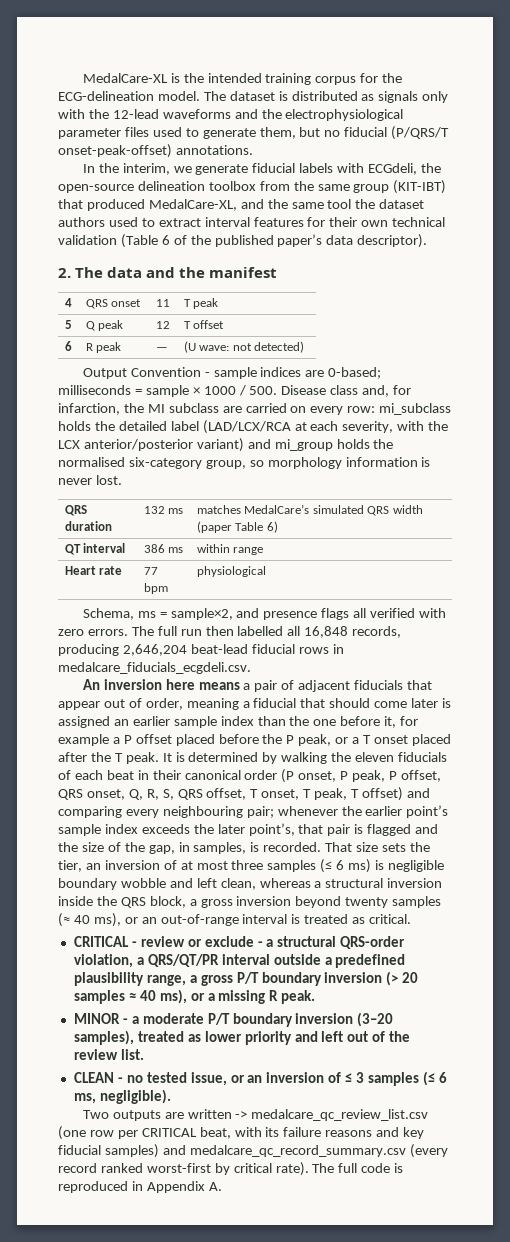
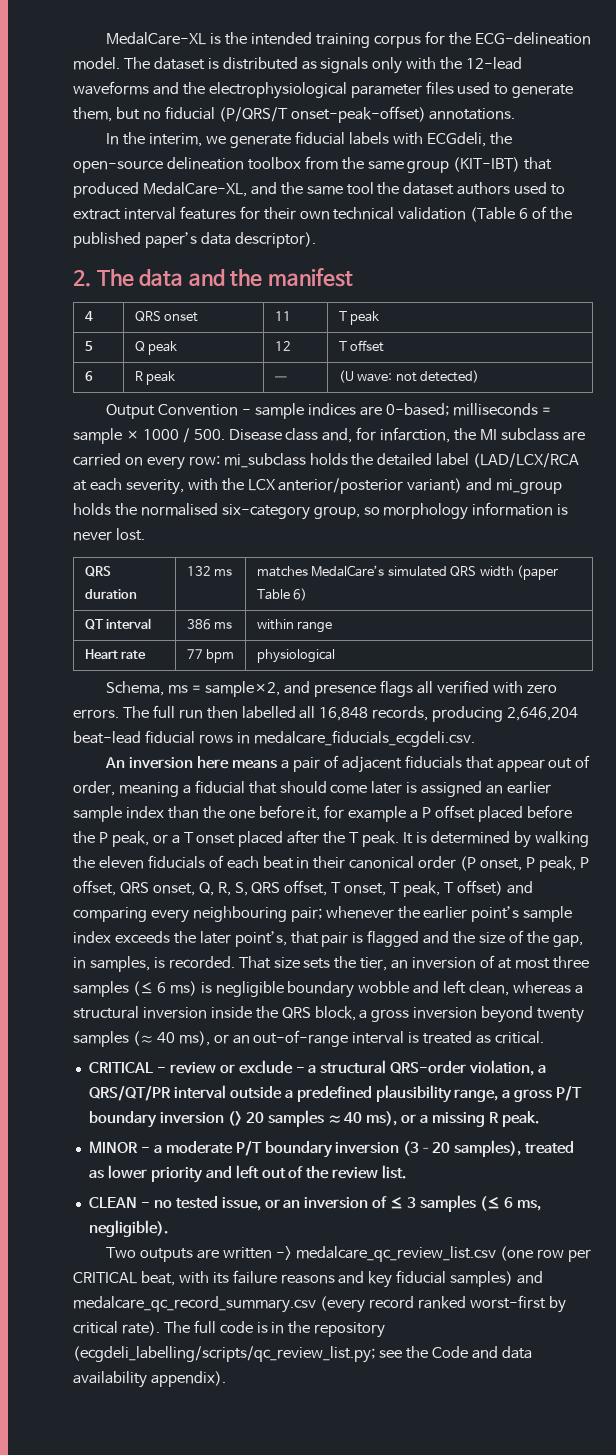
[58,1181,222,1193] reproduced in Appendix A. -> [271,1321,386,1338] [73,1346,532,1363] [73,1371,226,1388] in the repository (ecgdeli_labelling/scripts/qc_review_list.py; see the Code and data availability appendix).

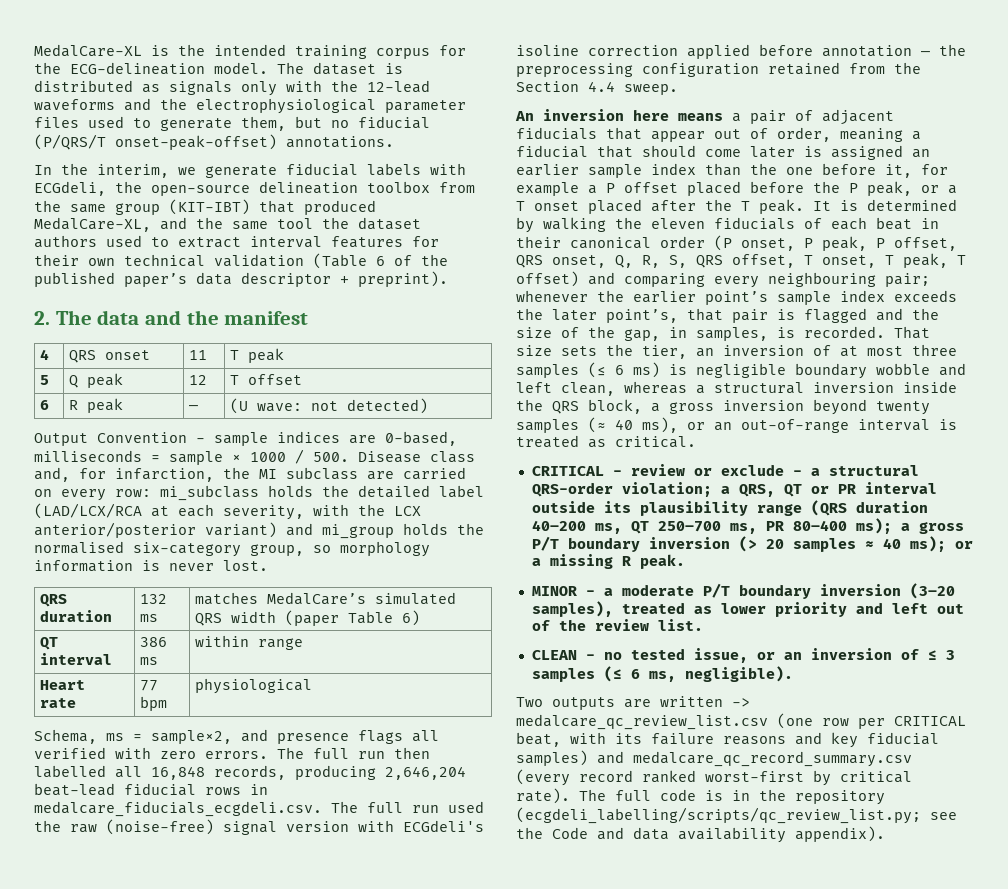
[234,232,316,248] descriptor). -> [241,271,448,287] descriptor + preprint).
[385,403,449,416] 0-based; -> [385,431,457,446] 0-based,
(475, 738) none -> [331,801,484,813] [34,819,484,835] [516,44,966,59] [516,62,921,77] [516,81,678,95] The full run used the raw (noise-free) signal version with ECGdeli's isoline correction applied before annotation — the preprocessing configuration retained from the Section 4.4 sweep.
[469,1060,547,1076] [88,1085,499,1103] violation, a QRS/QT/PR interval outside a predefined plausibility range, -> [621,482,937,497] [531,500,928,516] [531,518,892,534] violation; a QRS, QT or PR interval outside its plausibility range (QRS duration 40–200 ms, QT 250–700 ms, PR 80–400 ms);
[366,1111,398,1126] ms), -> [909,536,946,552] ms);

